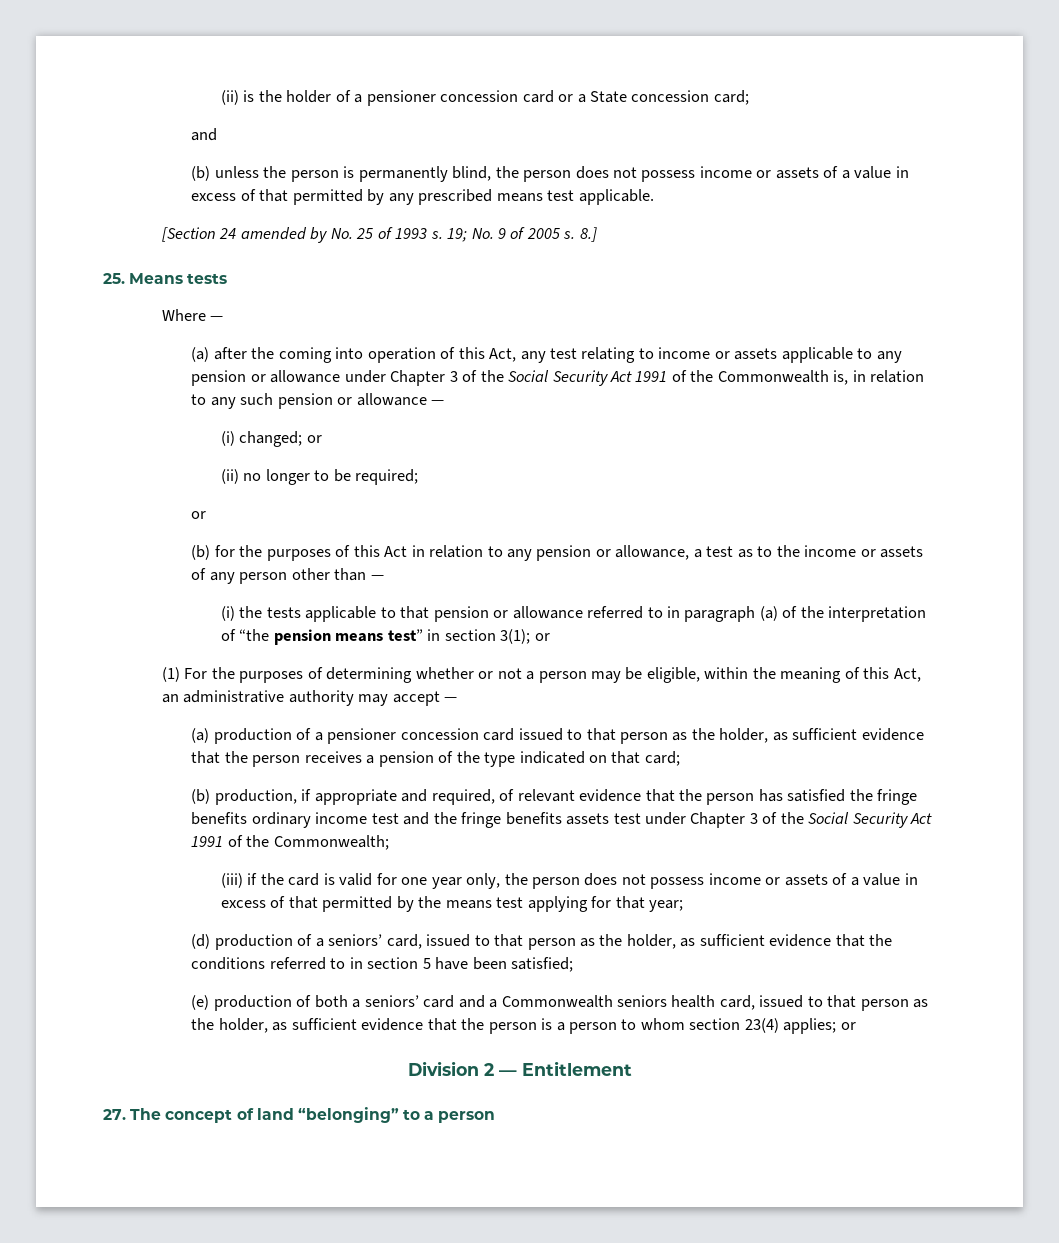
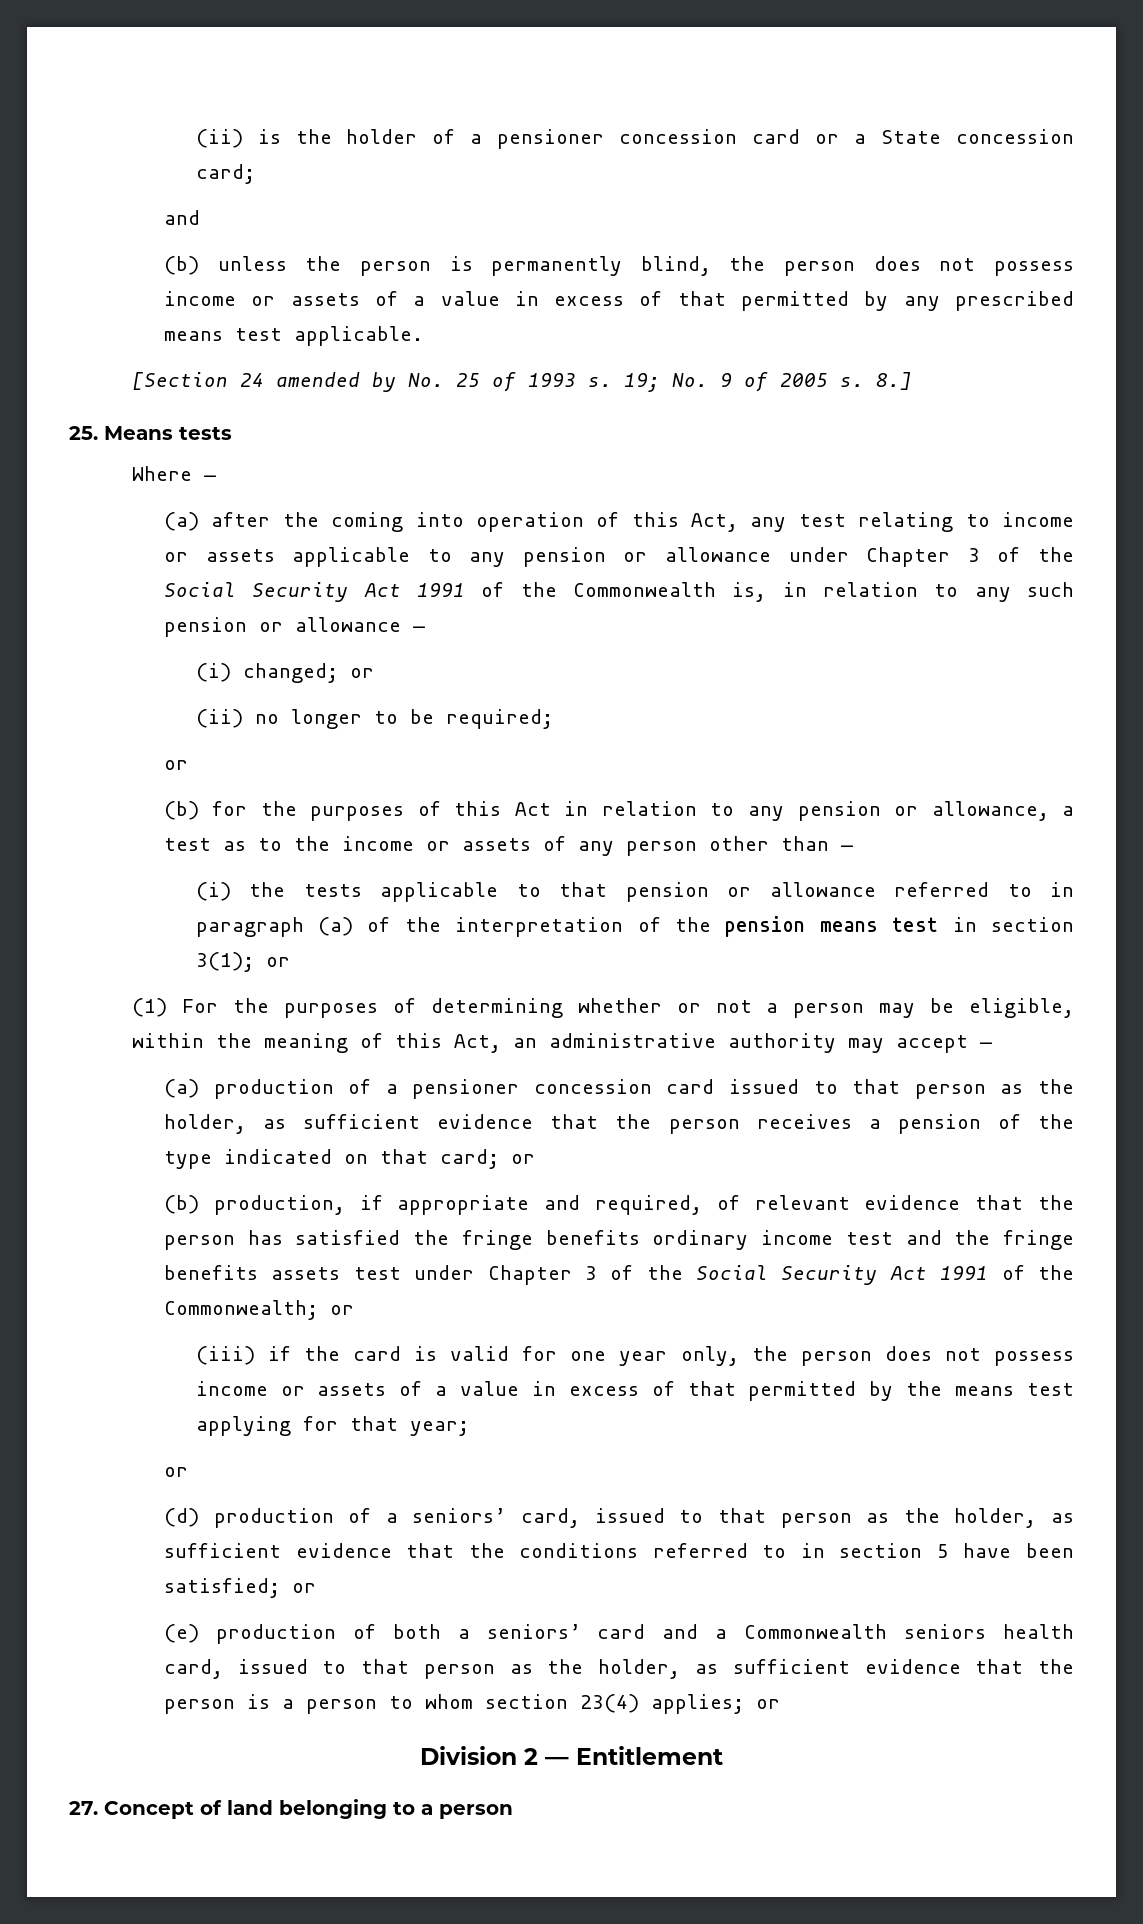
[239,629,270,641] “the -> [675,917,712,932] the
[387,629,423,641] test” -> [892,917,939,932] test
(680, 758) none -> [510,1154,535,1164] or
(389, 842) none -> [329,1305,354,1315] or
(683, 906) none -> [163,1467,188,1477] // or
(574, 964) none -> [291,1583,316,1593] or
[130,1108,233,1123] The concept -> [104,1801,194,1819] Concept
[297,1107,399,1123] “belonging” -> [279,1799,387,1819] belonging

